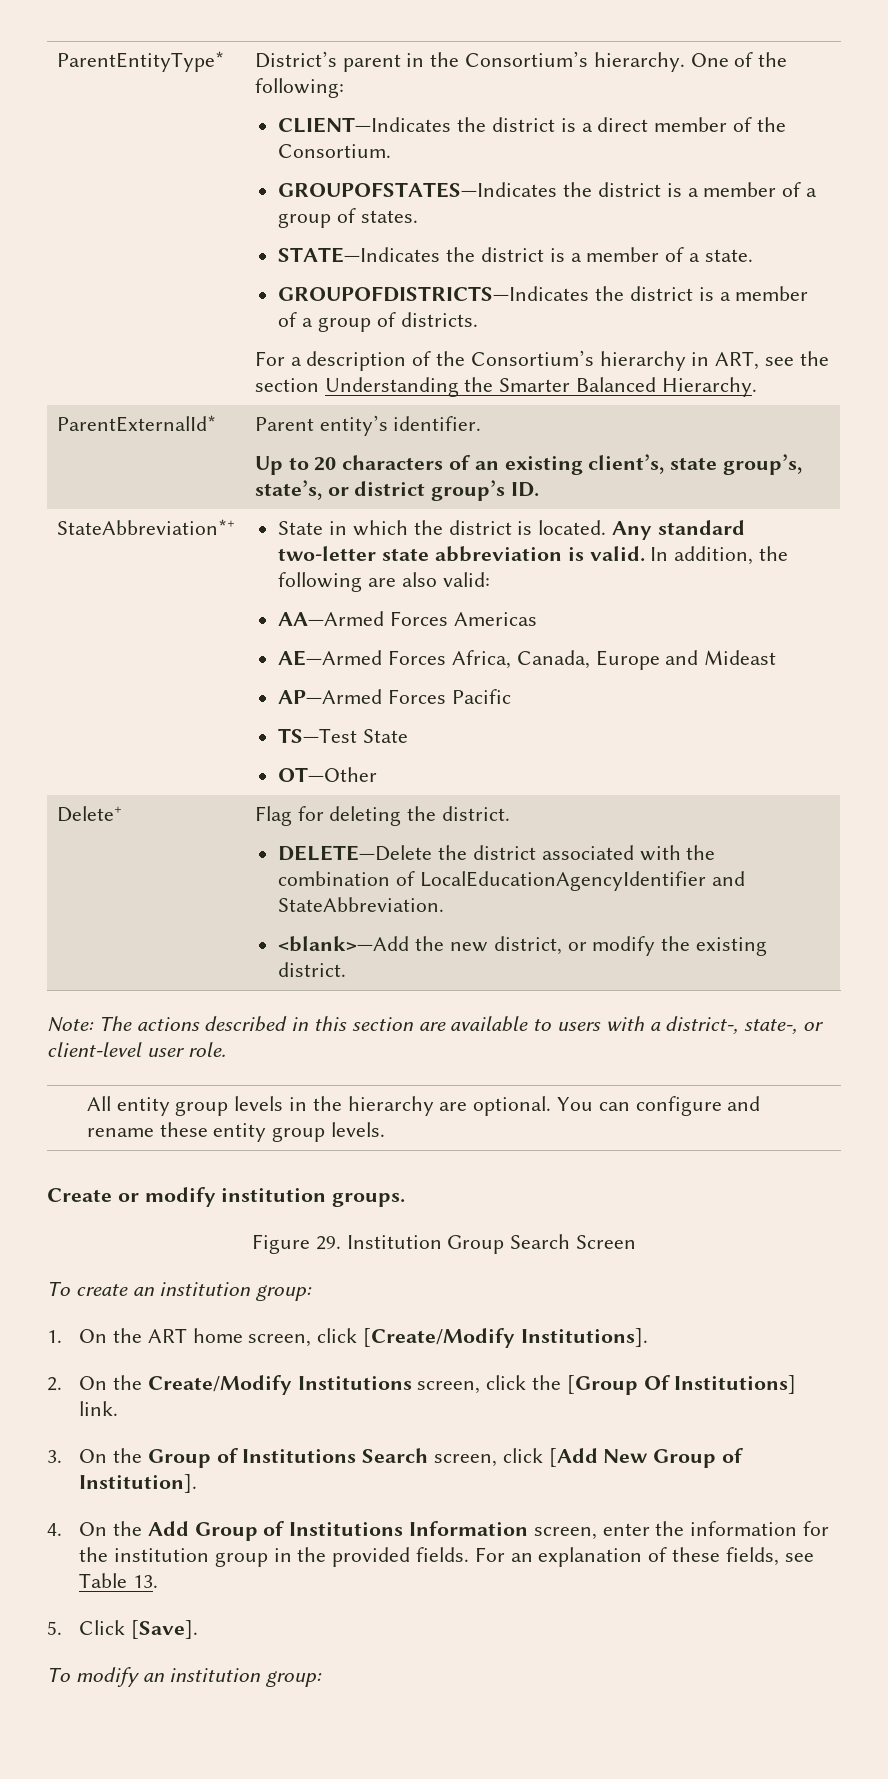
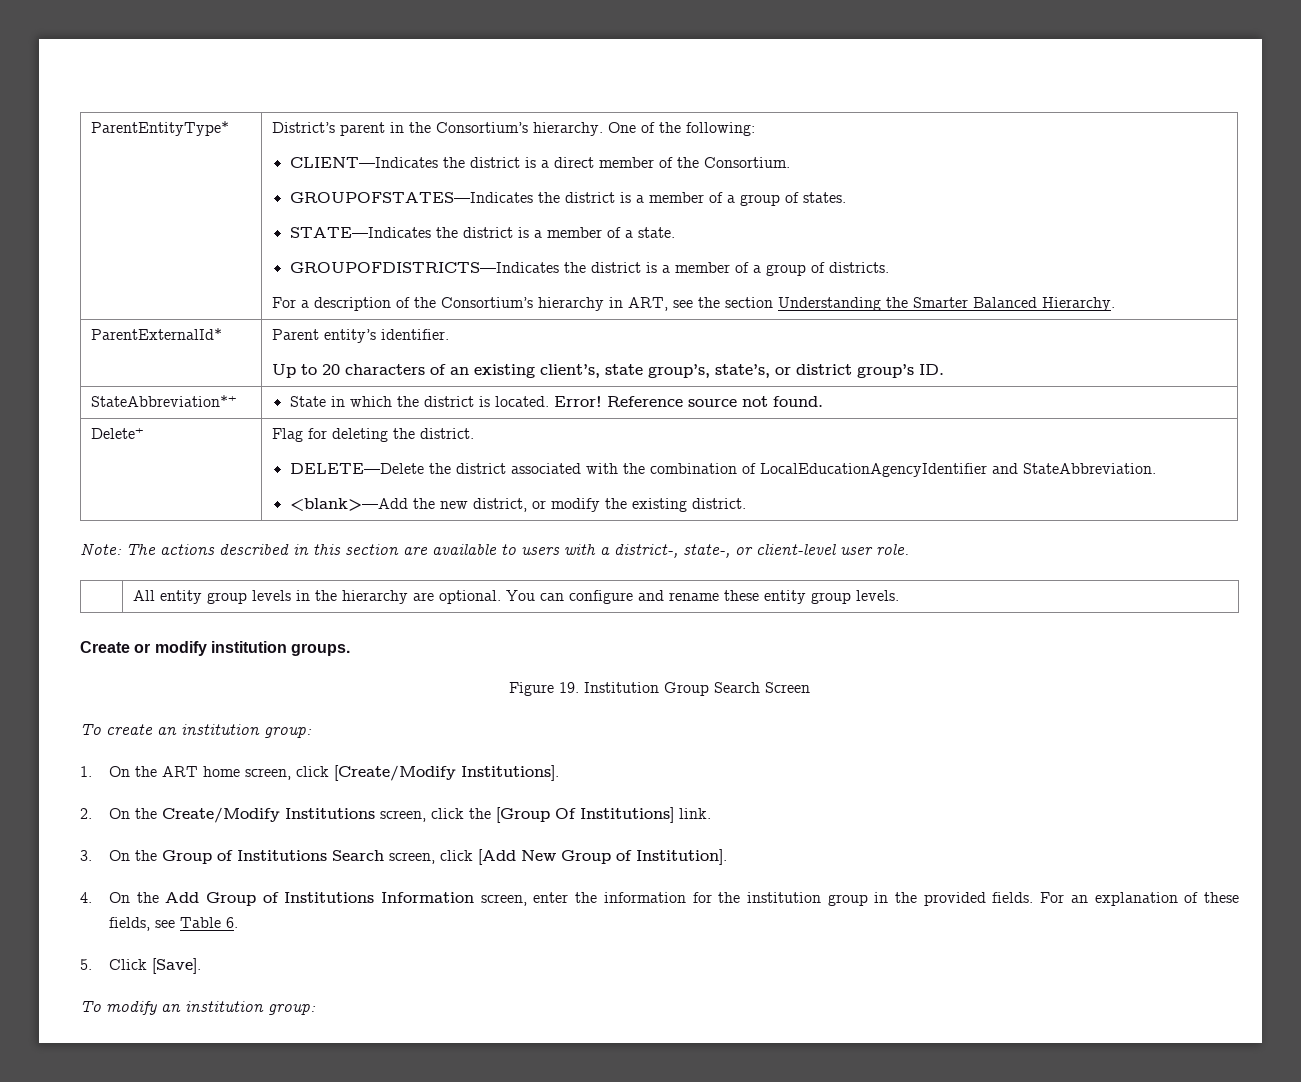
[612,520,745,540] [278,546,789,565] [278,572,490,592] [278,611,538,626] [278,650,777,670] [278,689,512,704] [278,728,409,743] [278,767,378,782] Any standard two-letter state abbreviation is valid. In addition, the following are also valid: // AA—Armed Forces Americas // AE—Armed Forces Africa, Canada, Europe and Mideast // AP—Armed Forces Pacific // TS—Test State // OT—Other -> [553,396,823,407] Error! Reference source not found.
[315,1236,341,1250] 29. -> [559,682,579,693] 19.
[132,1575,158,1588] 13. -> [225,917,238,928] 6.

